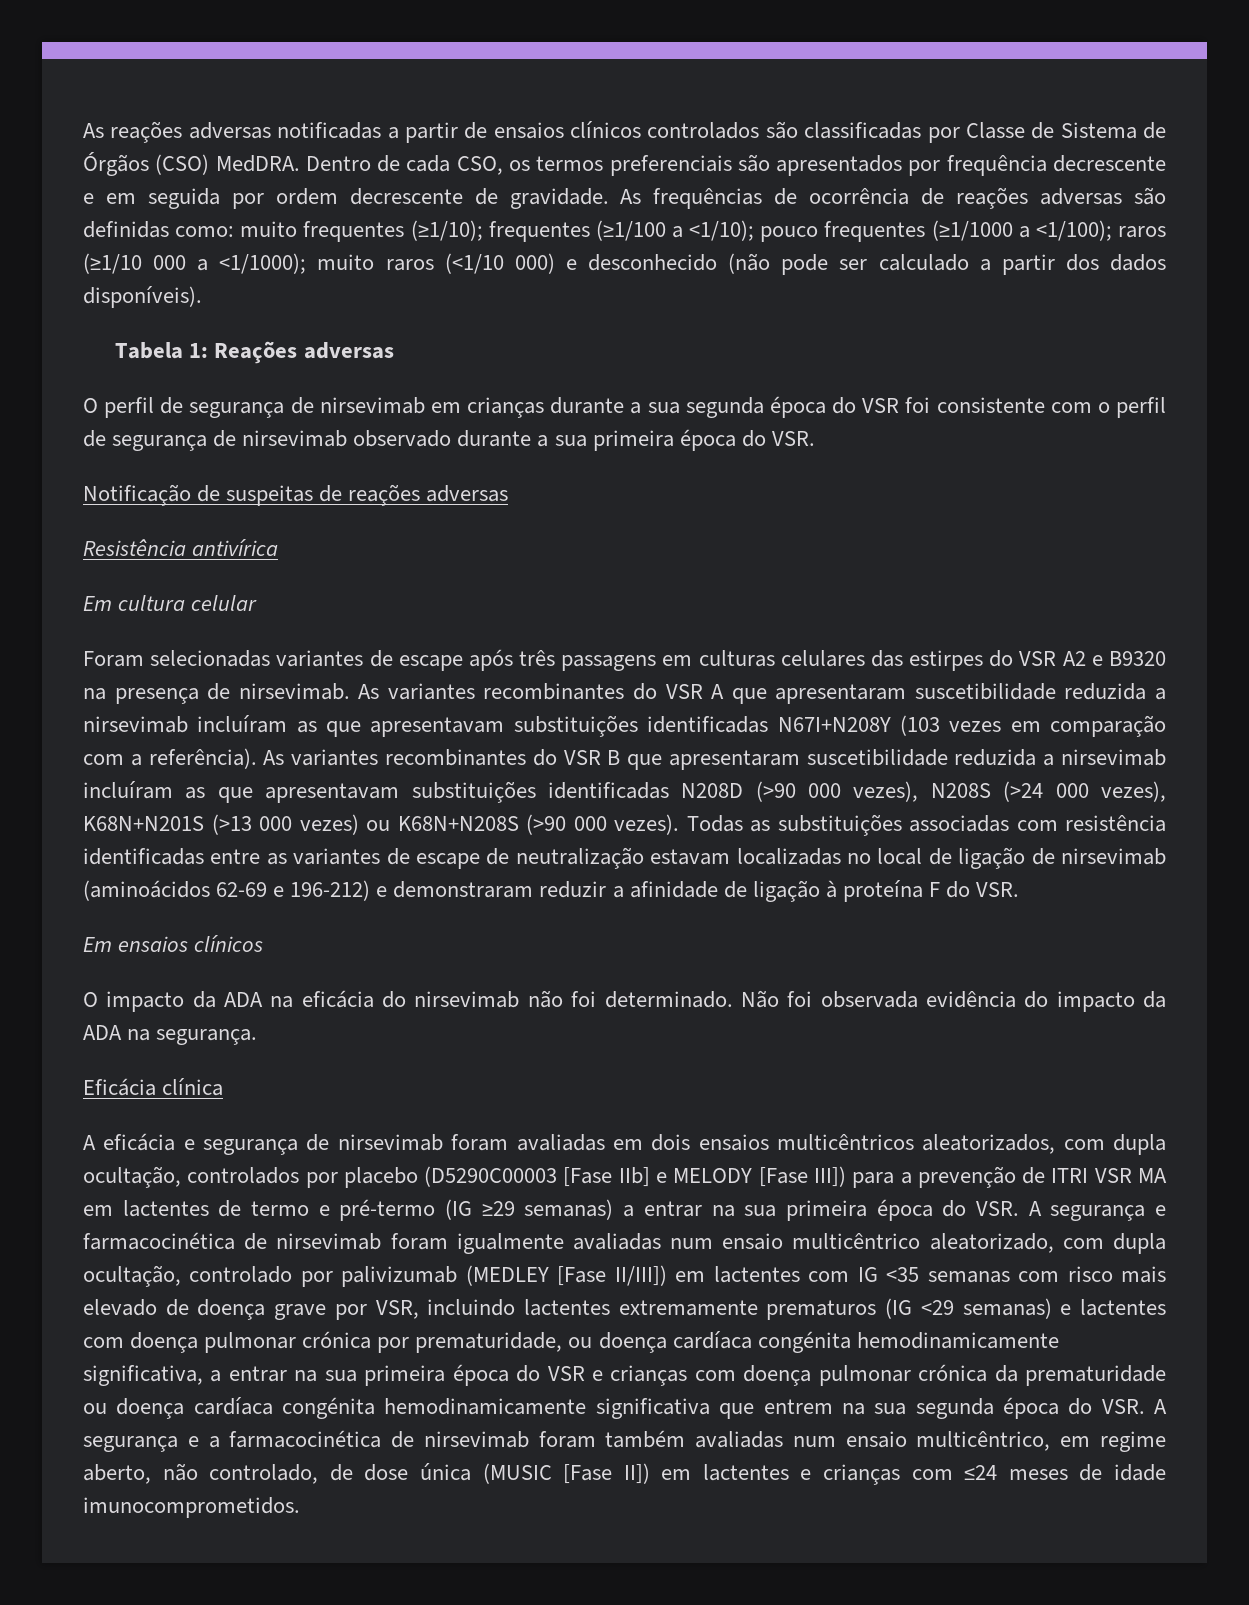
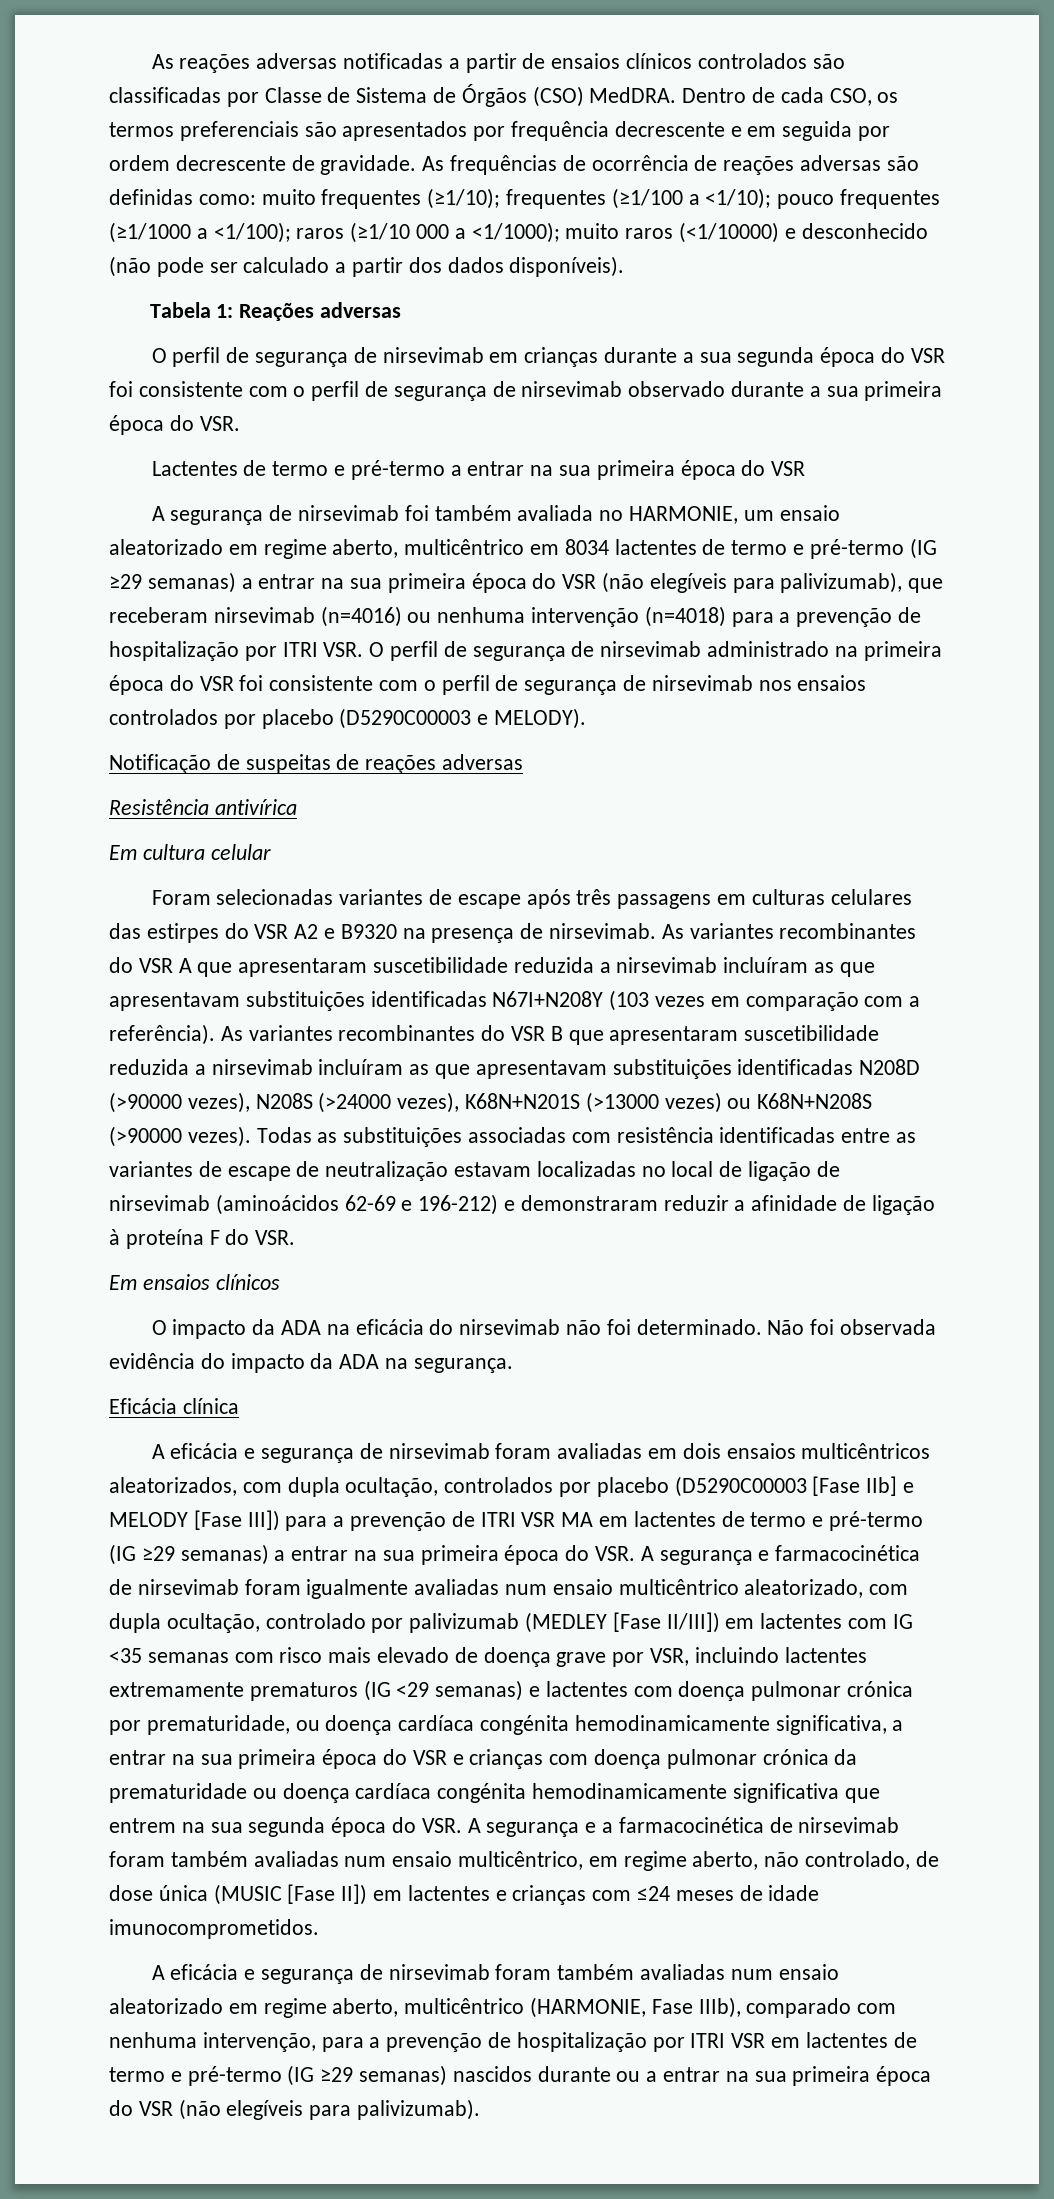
[444,253,555,274] (<1/10 000) -> [679,222,780,243] (<1/10000)
(815, 438) none -> [151,460,806,480] [151,505,840,525] [109,538,937,559] [109,572,944,593] [109,606,922,627] [109,641,942,661] [109,675,867,695] [109,708,587,729] // Lactentes de termo e pré-termo a entrar na sua primeira época do VSR // A segurança de nirsevimab foi também avaliada no HARMONIE, um ensaio aleatorizado em regime aberto, multicêntrico em 8034 lactentes de termo e pré-termo (IG ≥29 semanas) a entrar na sua primeira época do VSR (não elegíveis para palivizumab), que receberam nirsevimab (n=4016) ou nenhuma intervenção (n=4018) para a prevenção de hospitalização por ITRI VSR. O perfil de segurança de nirsevimab administrado na primeira época do VSR foi consistente com o perfil de segurança de nirsevimab nos ensaios controlados por placebo (D5290C00003 e MELODY).
[755,781,1166,802] [83,814,292,835] (>90 000 vezes), N208S (>24 000 vezes), K68N+N201S (>13 000 -> [109,1092,659,1113] (>90000 vezes), N208S (>24000 vezes), K68N+N201S (>13000
[526,814,607,835] (>90 000 -> [109,1126,182,1147] (>90000
(300, 1507) none -> [151,1964,839,1984] [109,1997,897,2018] [109,2032,917,2052] [109,2065,932,2086] [109,2099,481,2120] // A eficácia e segurança de nirsevimab foram também avaliadas num ensaio aleatorizado em regime aberto, multicêntrico (HARMONIE, Fase IIIb), comparado com nenhuma intervenção, para a prevenção de hospitalização por ITRI VSR em lactentes de termo e pré-termo (IG ≥29 semanas) nascidos durante ou a entrar na sua primeira época do VSR (não elegíveis para palivizumab).

